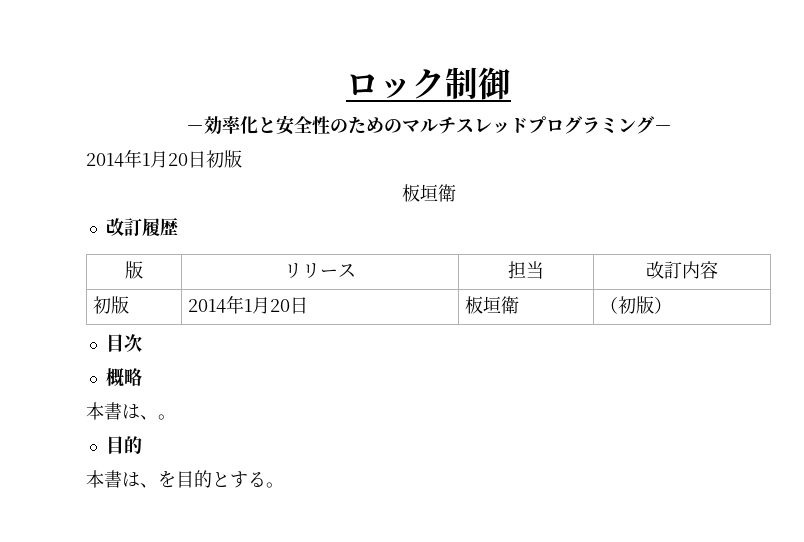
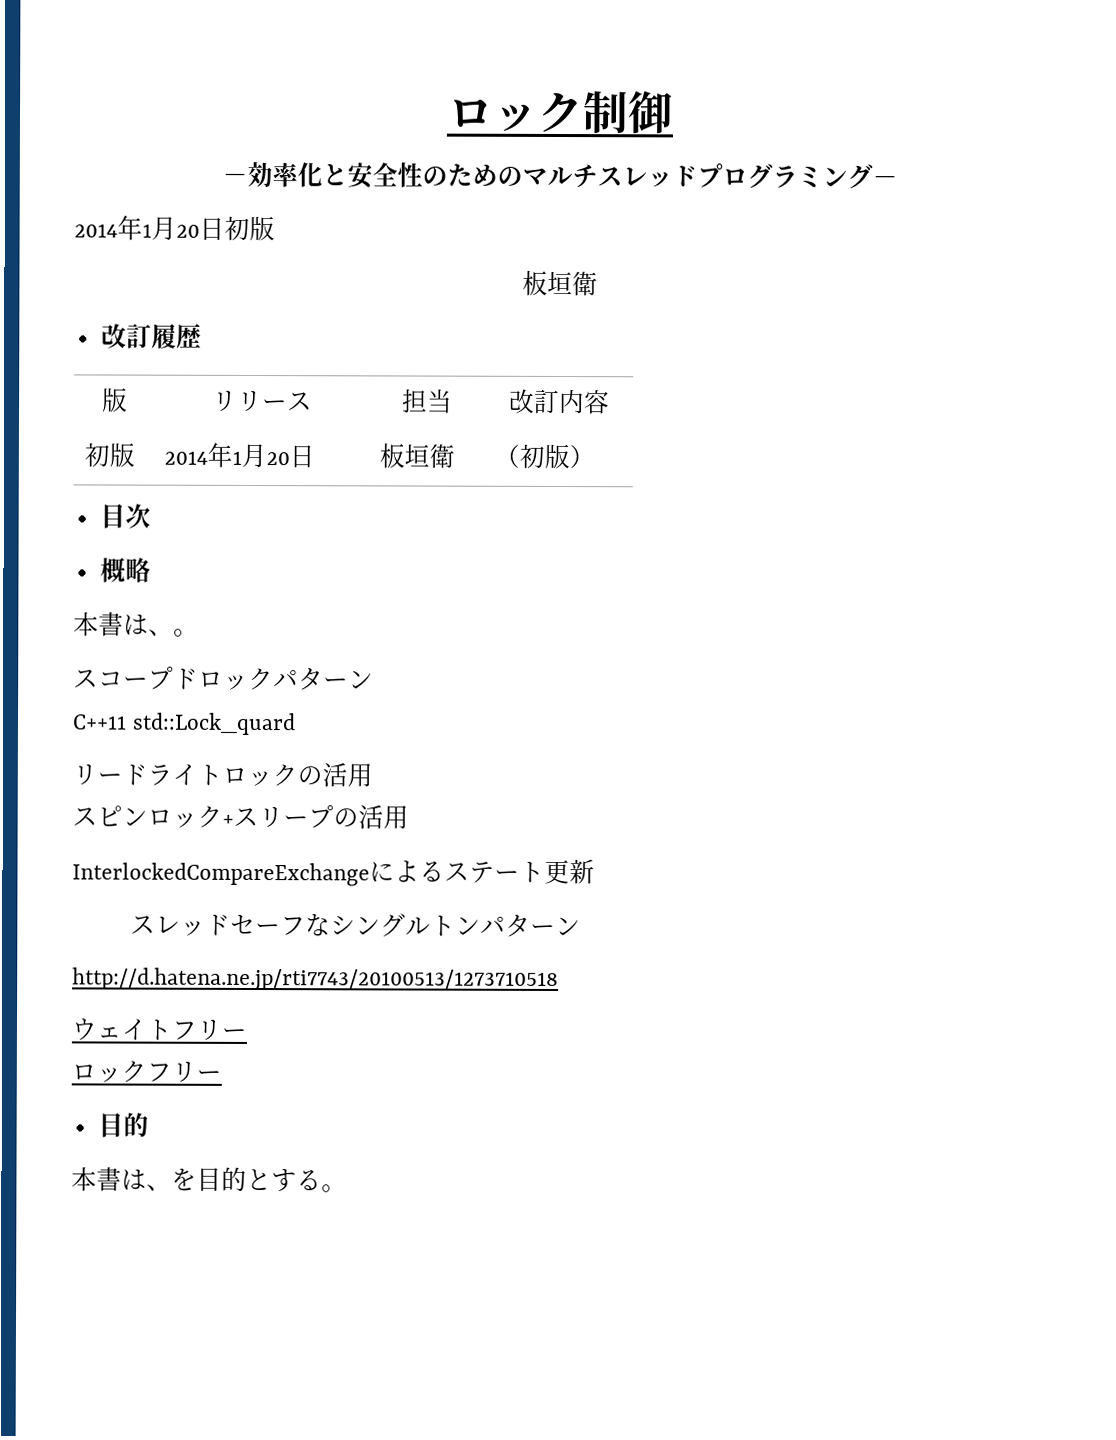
(176, 417) none -> [73,666,374,691] [72,712,296,736] [72,762,373,788] [72,804,409,830] [72,859,595,887] [129,913,581,937] [72,967,559,992] [71,1018,247,1041] [71,1060,222,1083] // スコープドロックパターン // C++11 std::Lock_quard // リードライトロックの活用 // スピンロック+スリープの活用 // InterlockedCompareExchangeによるステート更新 // スレッドセーフなシングルトンパターン // http://d.hatena.ne.jp/rti7743/20100513/1273710518 // ウェイトフリー // ロックフリー

